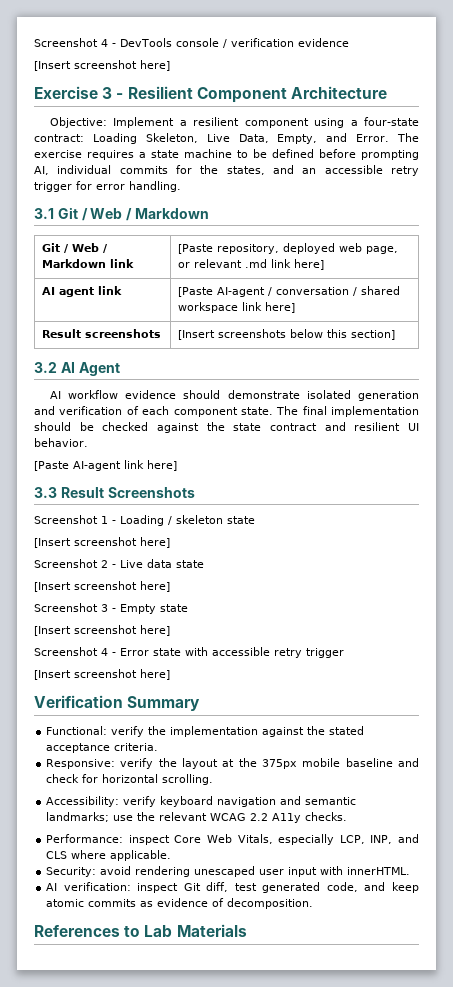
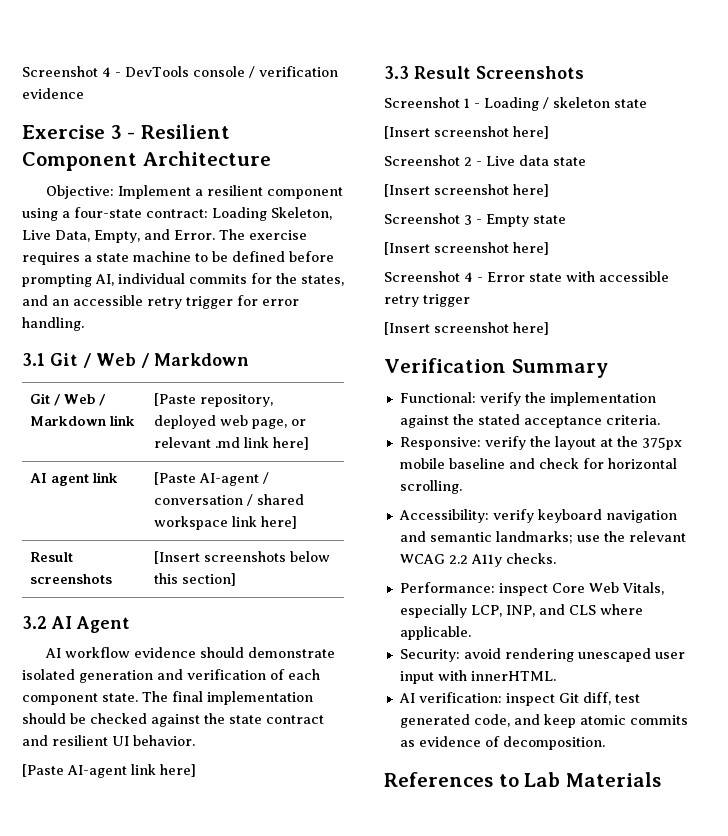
[34,60,170,71] // [Insert screenshot here] -> (84, 93) none

